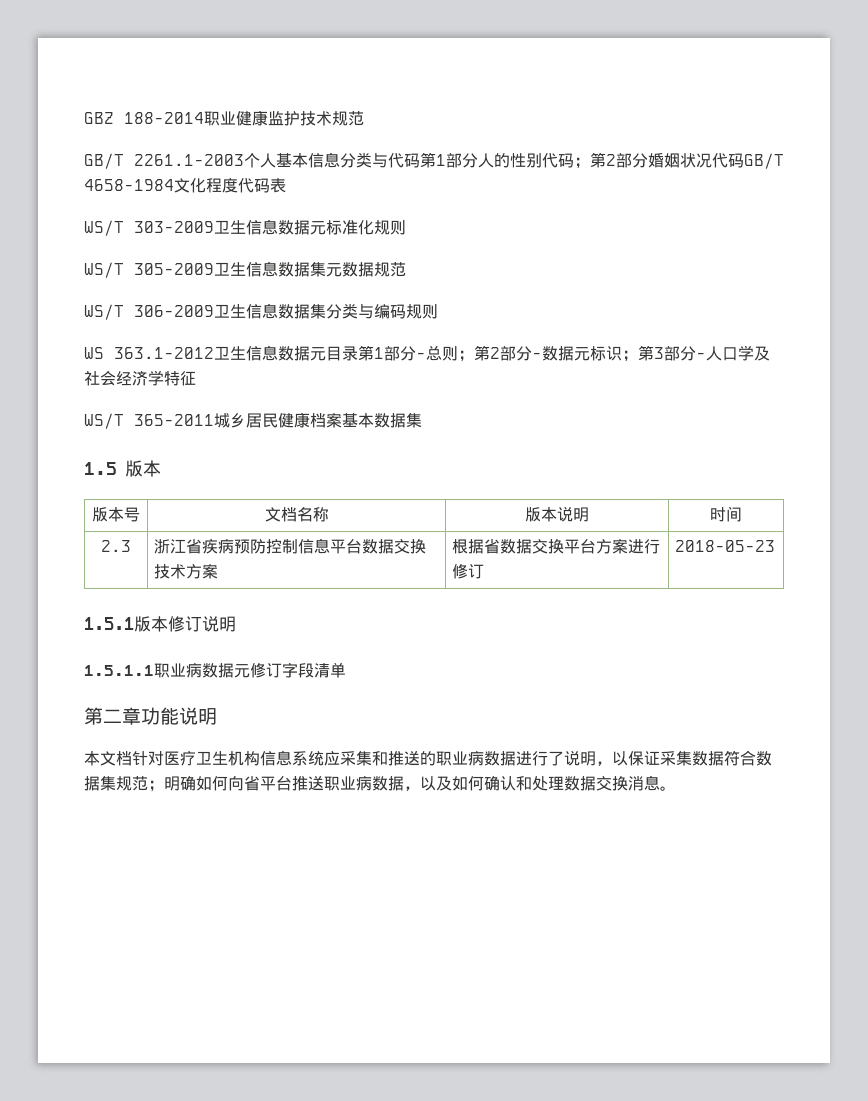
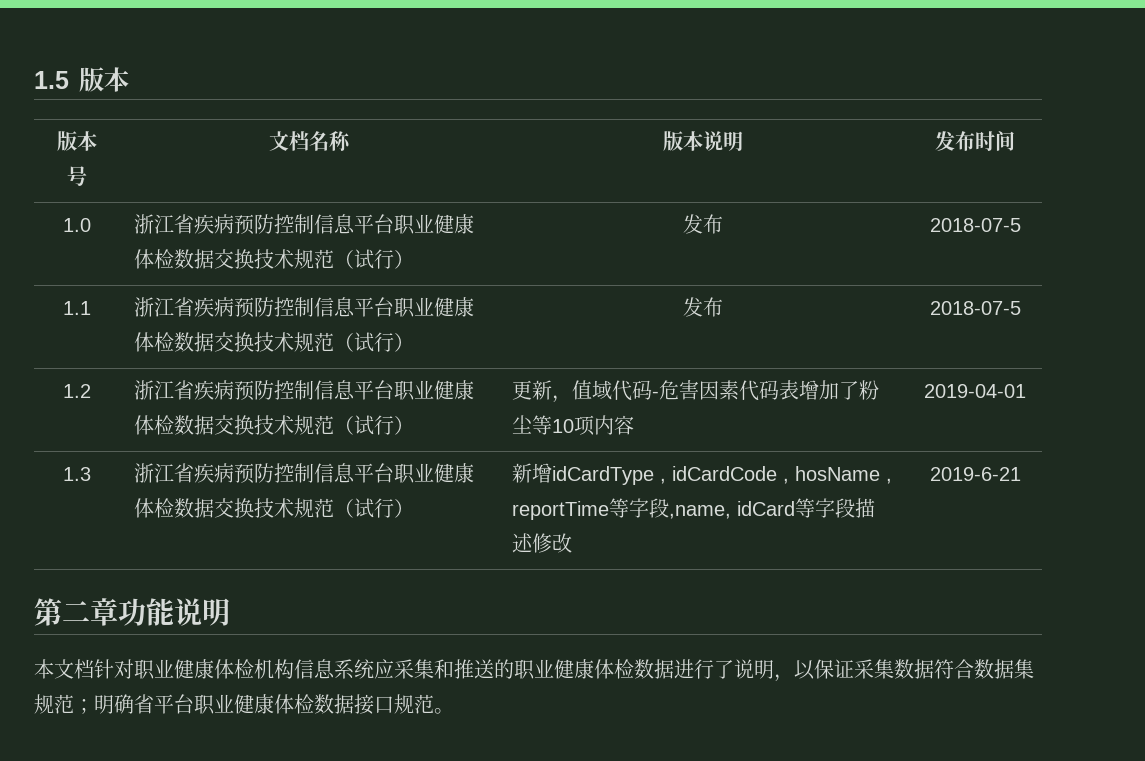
[84,110,364,126] [84,152,784,169] [84,178,286,193] [84,219,406,236] [84,261,406,278] [84,303,438,320] [84,345,770,362] [84,370,196,386] [84,412,422,429] GBZ 188-2014职业健康监护技术规范 // GB/T 2261.1-2003个人基本信息分类与代码第1部分人的性别代码；第2部分婚姻状况代码GB/T 4658-1984文化程度代码表 // WS/T 303-2009卫生信息数据元标准化规则 // WS/T 305-2009卫生信息数据集元数据规范 // WS/T 306-2009卫生信息数据集分类与编码规则 // WS 363.1-2012卫生信息数据元目录第1部分-总则；第2部分-数据元标识；第3部分-人口学及社会经济学特征 // WS/T 365-2011城乡居民健康档案基本数据集 // -> (34, 80) none
(589, 514) none -> [935,131,975,151] 发布
[101,540,131,552] [153,538,426,554] [153,564,218,579] [451,539,660,554] [451,563,484,579] [674,540,775,552] [84,616,236,632] [84,662,346,678] 2.3 | 浙江省疾病预防控制信息平台数据交换技术方案 | 根据省数据交换平台方案进行修订 | 2018-05-23 // 1.5.1版本修订说明 // 1.5.1.1职业病数据元修订字段清单 -> [63,218,91,232] [133,214,474,235] [133,249,414,269] [683,214,723,234] [929,218,1021,232] [63,301,91,315] [133,297,474,318] [133,332,414,352] [683,297,723,317] [929,301,1021,315] [63,384,91,398] [133,380,474,401] [133,415,414,435] [511,380,879,403] [511,415,634,436] [924,384,1026,398] [63,467,91,481] [133,463,474,484] [133,498,414,518] [511,463,892,485] [511,498,875,520] [511,533,572,553] [929,467,1021,481] 1.0 | 浙江省疾病预防控制信息平台职业健康体检数据交换技术规范（试行） | 发布 | 2018-07-5 // 1.1 | 浙江省疾病预防控制信息平台职业健康体检数据交换技术规范（试行） | 发布 | 2018-07-5 // 1.2 | 浙江省疾病预防控制信息平台职业健康体检数据交换技术规范（试行） | 更新，值域代码-危害因素代码表增加了粉尘等10项内容 | 2019-04-01 // 1.3 | 浙江省疾病预防控制信息平台职业健康体检数据交换技术规范（试行） | 新增idCardType , idCardCode , hosName , reportTime等字段,name, idCard等字段描述修改 | 2019-6-21
[164,750,228,766] 医疗卫生 -> [134,659,254,680] 职业健康体检
[468,750,484,766] 病 -> [554,659,634,679] 健康体检
[196,775,660,791] 如何向省平台推送职业病数据，以及如何确认和处理数据交换消息 -> [134,694,434,715] 省平台职业健康体检数据接口规范

